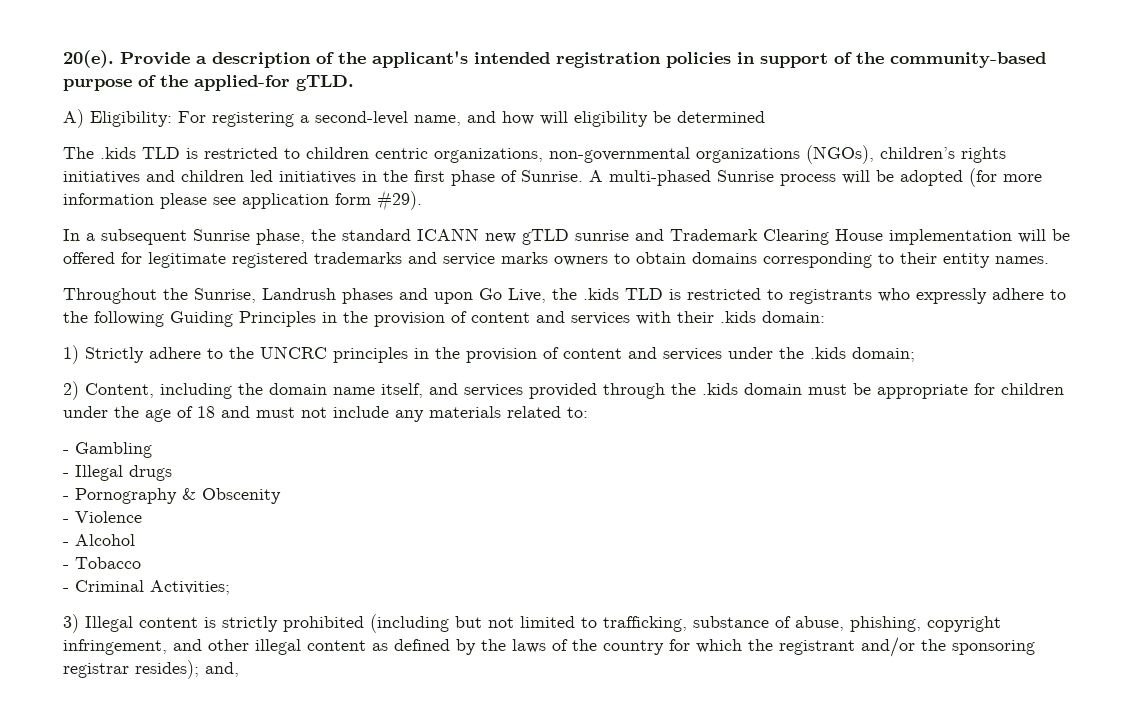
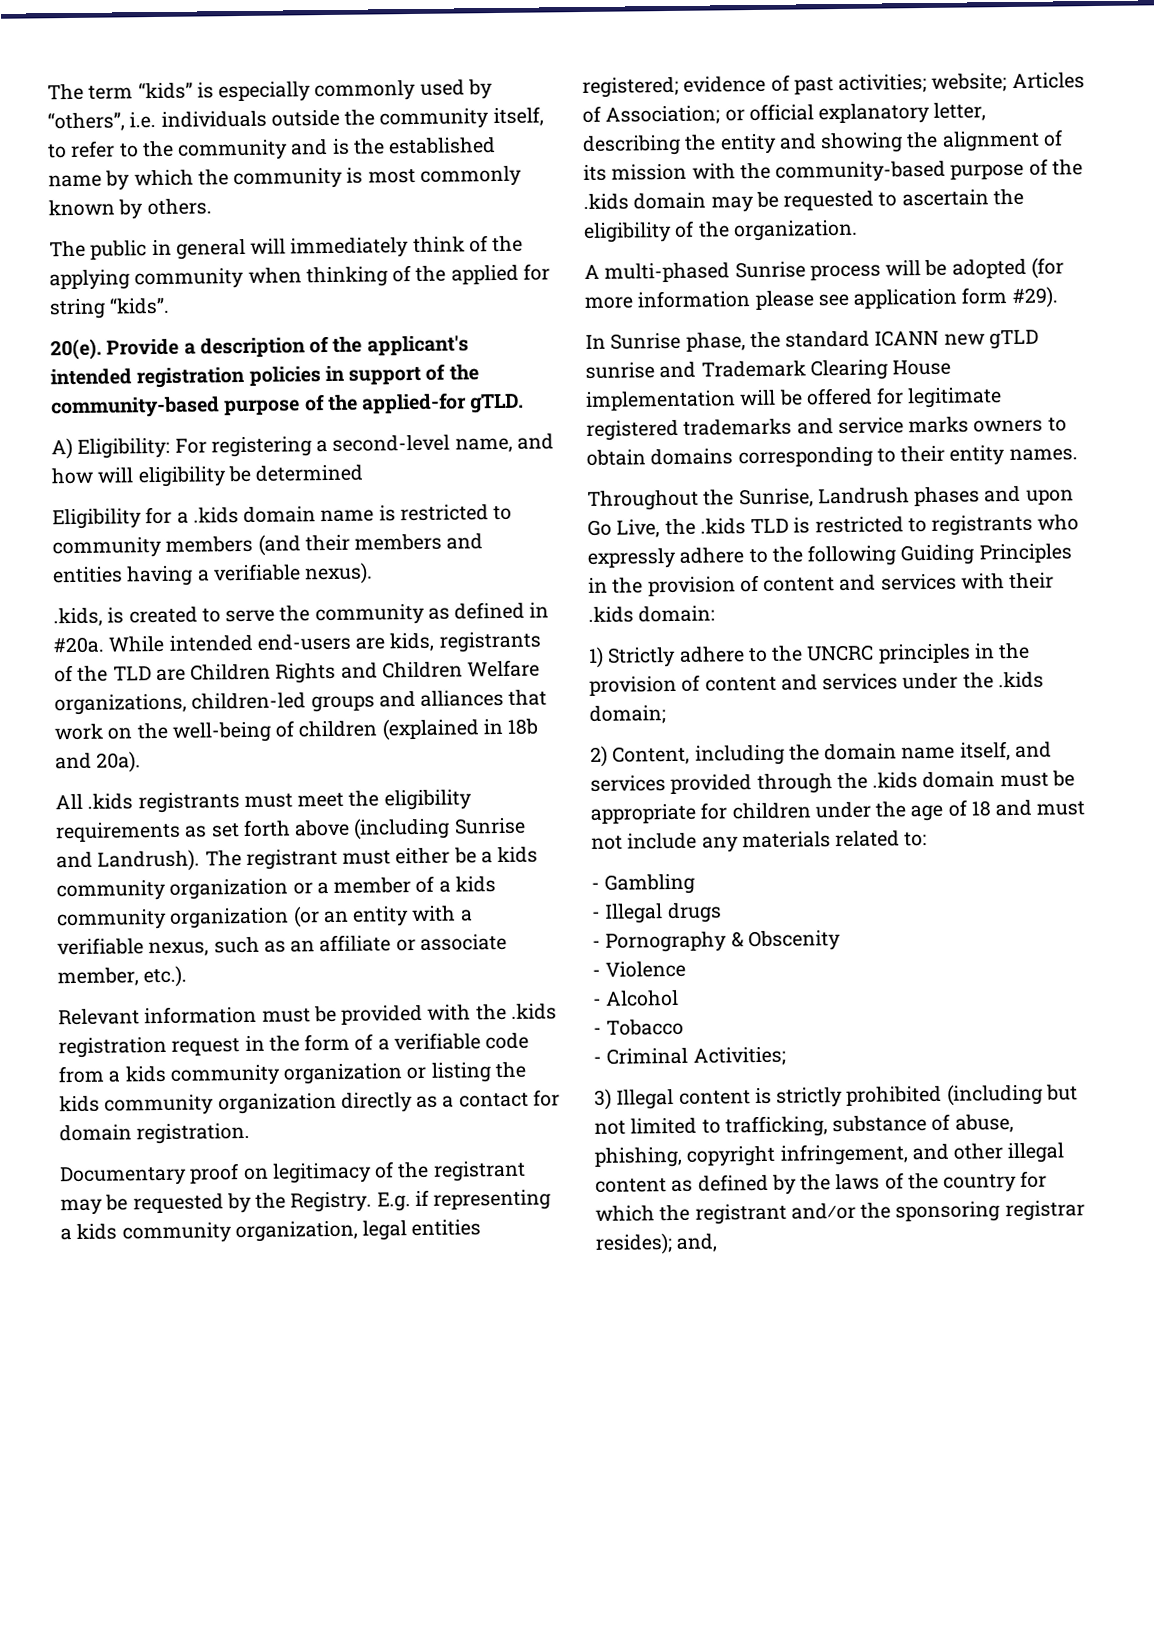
(63, 59) none -> [47,79,493,103] [47,106,544,132] [48,137,497,161] [48,165,522,191] [48,198,212,220] [49,235,524,260] [49,263,550,291] [49,296,171,320] The term “kids” is especially commonly used by “others”, i.e. individuals outside the community itself, to refer to the community and is the established name by which the community is most commonly known by others. // The public in general will immediately think of the applying community when thinking of the applied for string “kids”. //
[63,145,1006,164] [63,170,583,186] The .kids TLD is restricted to children centric organizations, non-governmental organizations (NGOs), children’s rights initiatives and children led initiatives in the first phase of Sunrise. -> [52,504,513,530] [52,533,484,559] [52,562,374,587] [53,601,550,627] [53,631,541,654] [54,659,541,684] [54,689,548,716] [54,718,539,743] [55,751,142,773] [55,789,472,814] [55,817,526,843] [56,846,539,872] [56,875,496,902] [56,905,473,931] [57,933,507,957] [57,965,188,988] [58,1003,557,1026] [58,1032,530,1059] [58,1061,526,1086] [59,1089,560,1116] [59,1122,251,1145] [59,1160,526,1187] [60,1189,552,1216] [60,1219,482,1244] [582,72,1085,99] [582,102,987,125] [582,129,1063,156] [583,158,1083,183] [583,188,1024,213] [583,219,858,243] Eligibility for a .kids domain name is restricted to community members (and their members and entities having a verifiable nexus). // .kids, is created to serve the community as defined in #20a. While intended end-users are kids, registrants of the TLD are Children Rights and Children Welfare organizations, children-led groups and alliances that work on the well-being of children (explained in 18b and 20a). // All .kids registrants must meet the eligibility requirements as set forth above (including Sunrise and Landrush). The registrant must either be a kids community organization or a member of a kids community organization (or an entity with a verifiable nexus, such as an affiliate or associate member, etc.). // Relevant information must be provided with the .kids registration request in the form of a verifiable code from a kids community organization or listing the kids community organization directly as a contact for domain registration. // Documentary proof on legitimacy of the registrant may be requested by the Registry. E.g. if representing a kids community organization, legal entities registered; evidence of past activities; website; Articles of Association; or official explanatory letter, describing the entity and showing the alignment of its mission with the community-based purpose of the .kids domain may be requested to ascertain the eligibility of the organization. //
[86,229,187,245] a subsequent -> (606, 341) none

